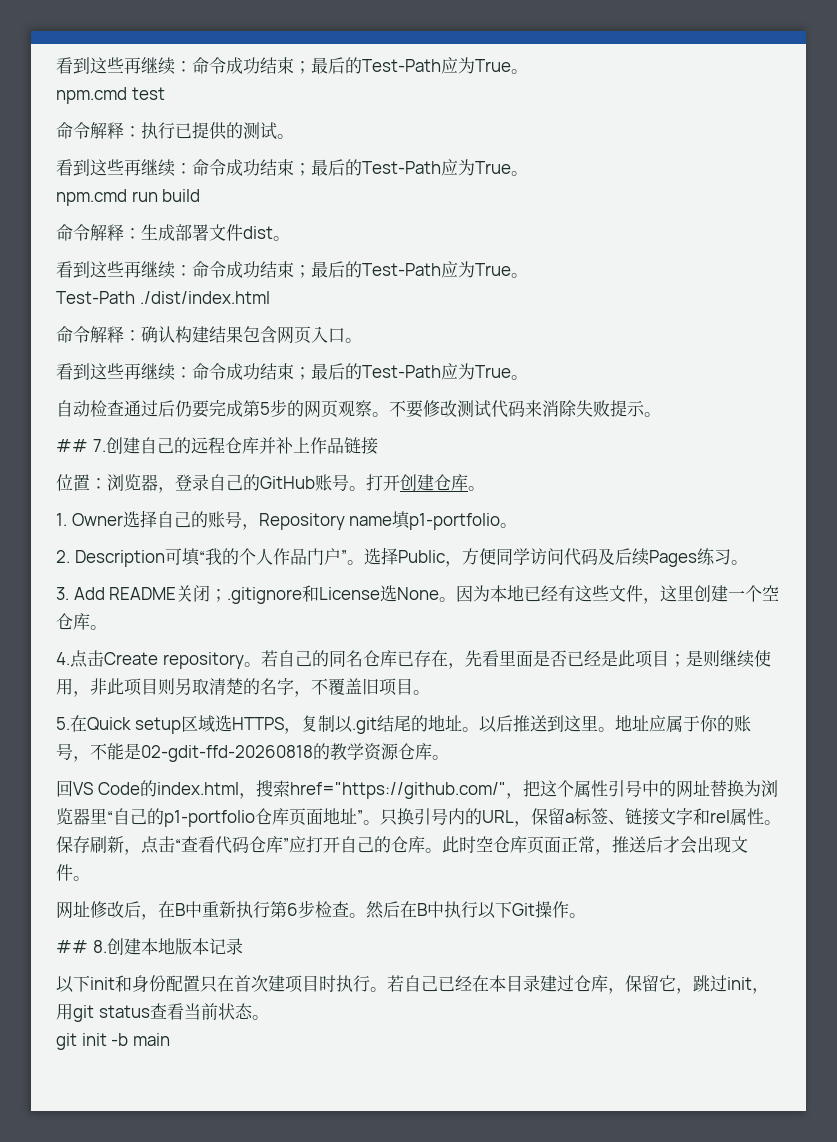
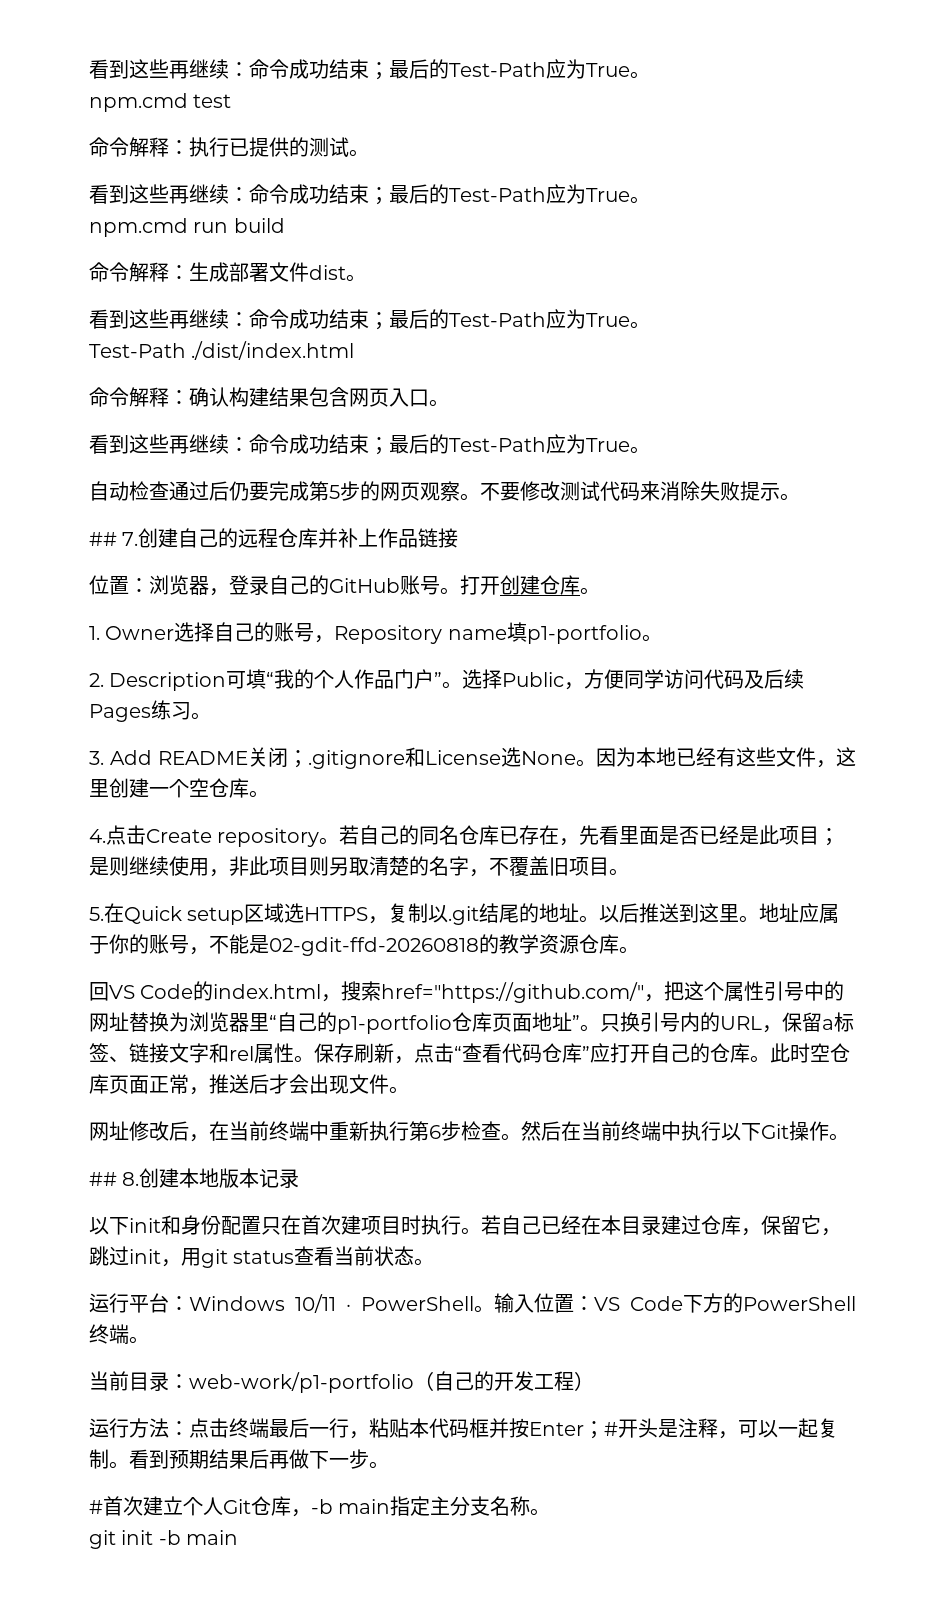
[175,903,185,916] B -> [229,1121,309,1141] 当前终端
[417,903,427,916] B -> [581,1121,661,1141] 当前终端
(269, 1017) none -> [89,1293,856,1313] [89,1324,149,1344] [89,1371,594,1393] [89,1418,838,1439] [89,1449,389,1469] [89,1496,551,1517] // 运行平台：Windows 10/11 · PowerShell。输入位置：VS Code下方的PowerShell终端。 // 当前目录：web-work/p1-portfolio（自己的开发工程） // 运行方法：点击终端最后一行，粘贴本代码框并按Enter；#开头是注释，可以一起复制。看到预期结果后再做下一步。 // #首次建立个人Git仓库，-b main指定主分支名称。

